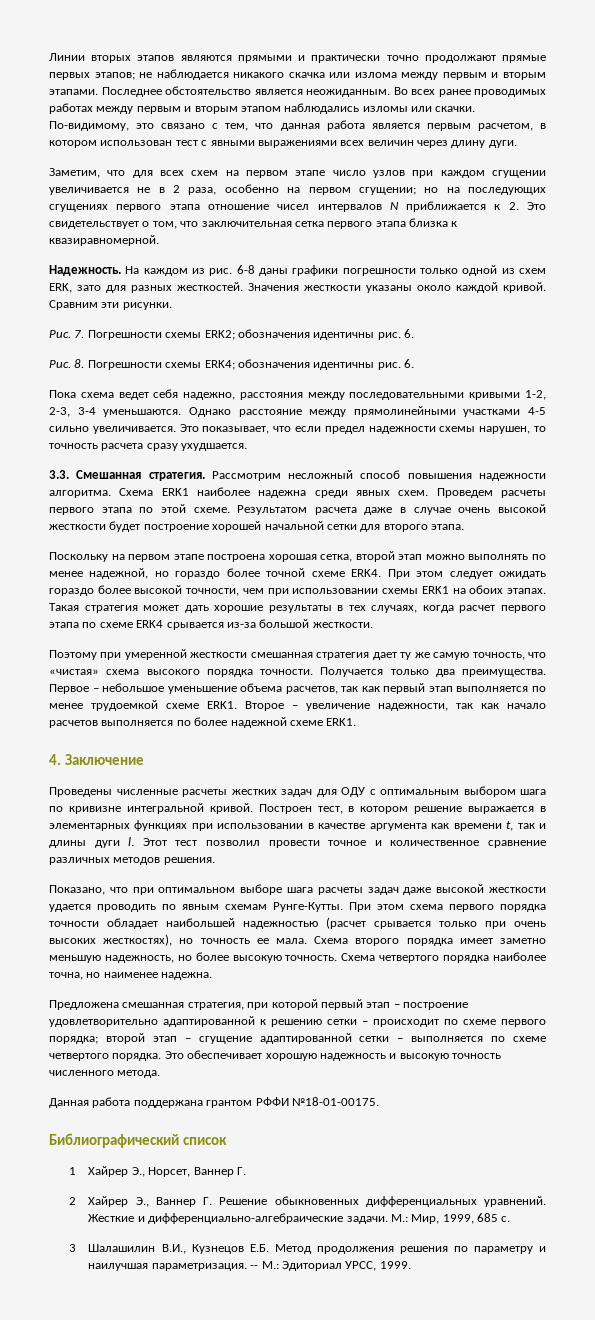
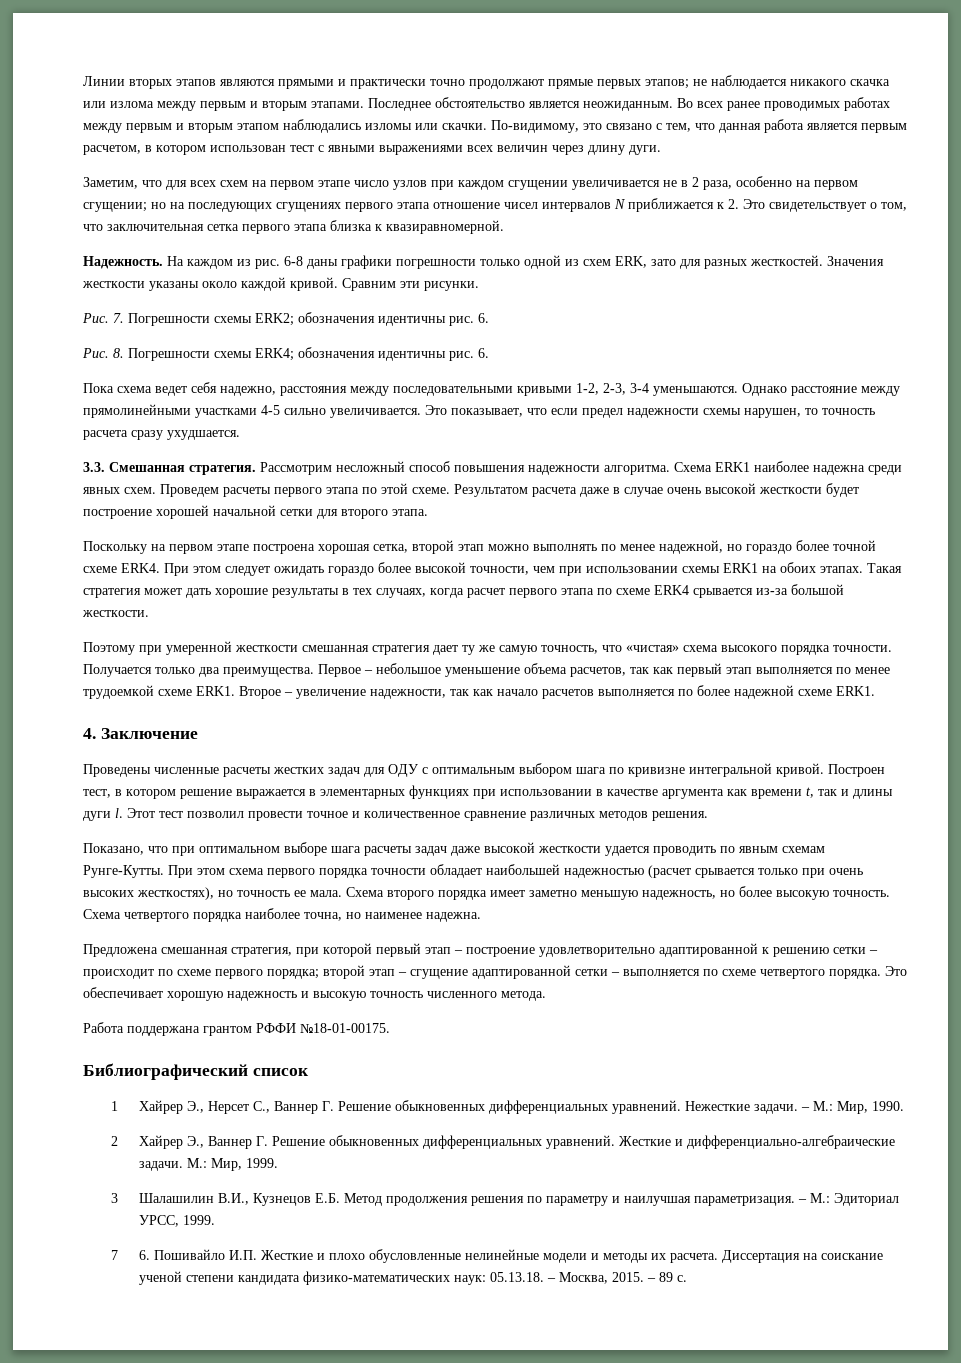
[49,1097,131,1108] Данная работа -> [83,1022,124,1033] Работа
[148,1167,246,1177] Норсет, Ваннер Г. -> [207,1100,904,1114] Нерсет С., Ваннер Г. Решение обыкновенных дифференциальных уравнений. Нежесткие задачи. – М.: Мир, 1990.
[442,1213,511,1224] 1999, 685 с. -> [245,1158,278,1168] 1999.
[250,1265,259,1269] -- -> [797,1199,807,1203] –
(411, 1265) none -> [110,1249,883,1263] [138,1271,687,1285] // 7 6. Пошивайло И.П. Жесткие и плохо обусловленные нелинейные модели и методы их расчета. Диссертация на соискание ученой степени кандидата физико-математических наук: 05.13.18. – Москва, 2015. – 89 с.

